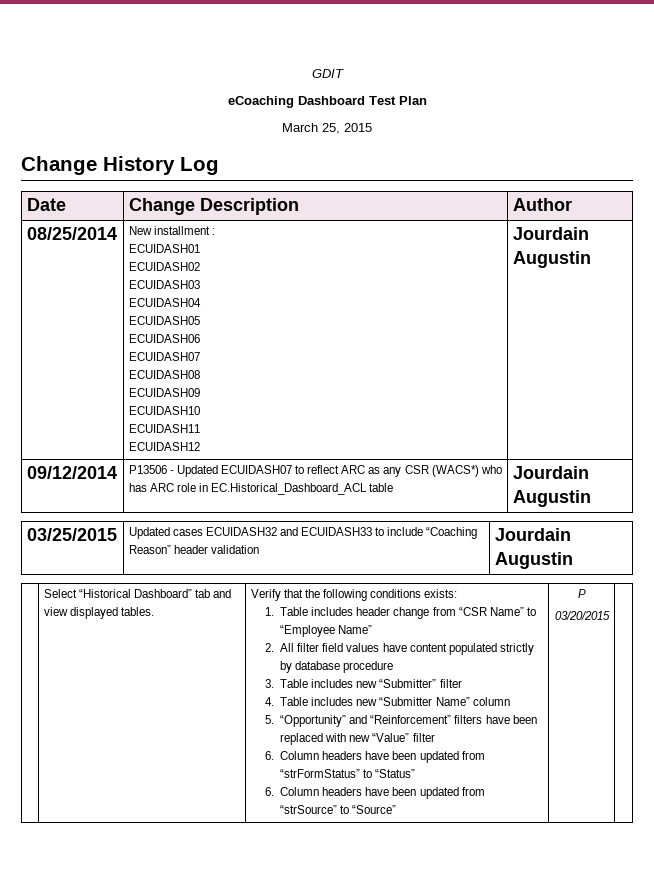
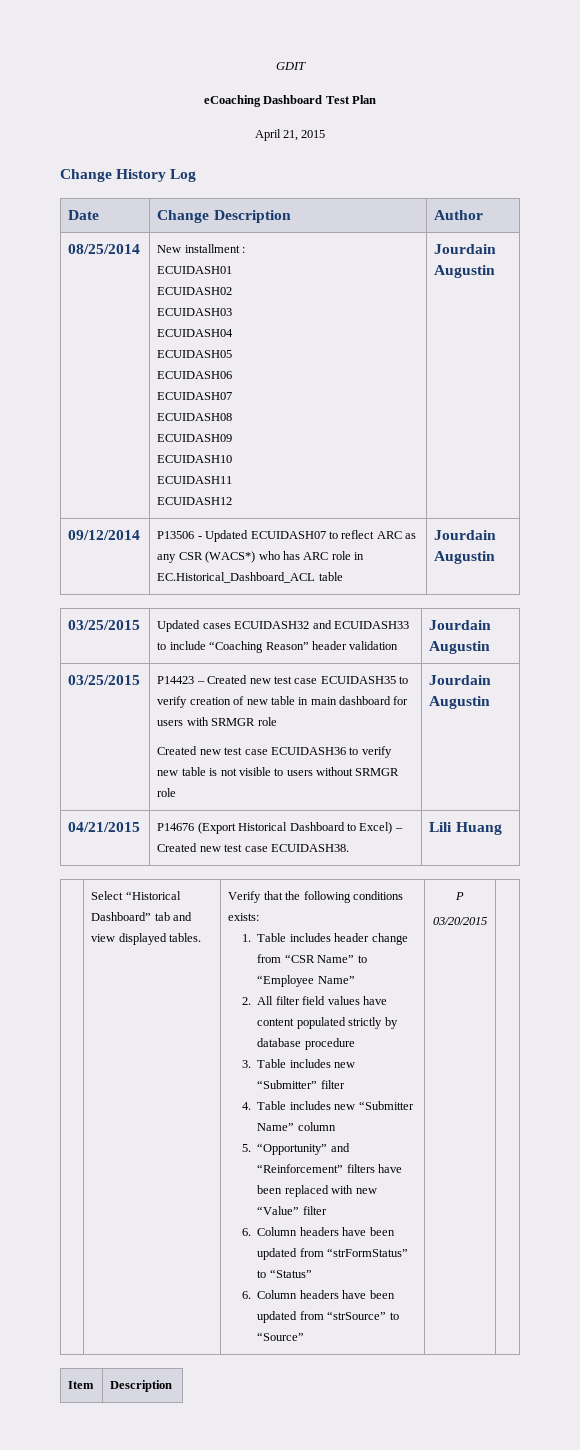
[282,123,340,134] March 25, -> [254,129,298,141] April 21,
(573, 560) none -> [68,675,141,685] [157,675,409,684] [157,696,409,708] [157,717,277,726] [157,746,392,758] [157,767,400,776] [157,788,177,797] [429,675,492,685] [429,696,491,709] [68,822,141,832] [157,822,403,834] [157,843,349,852] [429,822,502,835] // 03/25/2015 | P14423 – Created new test case ECUIDASH35 to verify creation of new table in main dashboard for users with SRMGR role // Created new test case ECUIDASH36 to verify new table is not visible to users without SRMGR role | Jourdain Augustin // 04/21/2015 | P14676 (Export Historical Dashboard to Excel) – Created new test case ECUIDASH38. | Lili Huang
(610, 615) none -> [68,1381,95,1389] [110,1380,173,1392] // Item | Description

